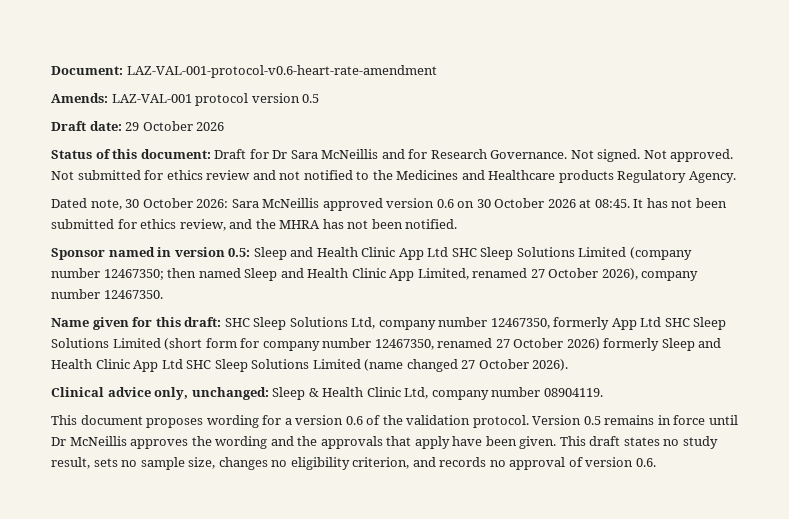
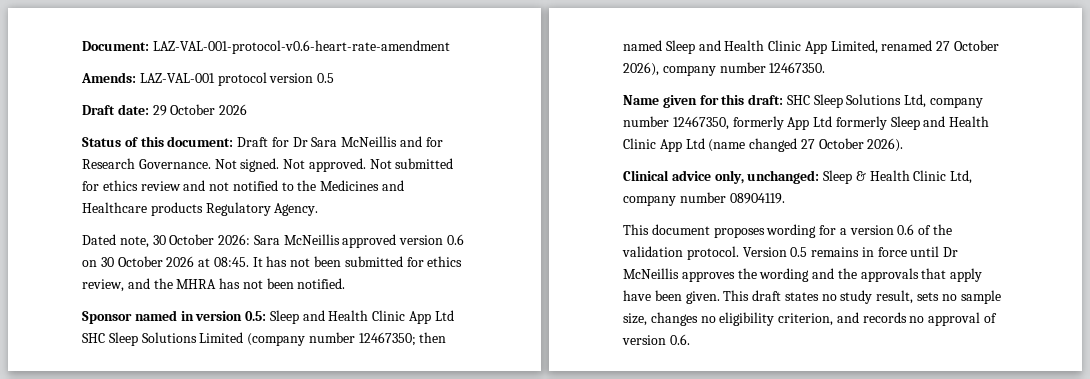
[664,317,727,330] [51,338,600,351] SHC Sleep Solutions Limited (short form for company number 12467350, renamed 27 October 2026) -> (833, 121) none
[186,359,361,372] SHC Sleep Solutions Limited -> (705, 143) none

